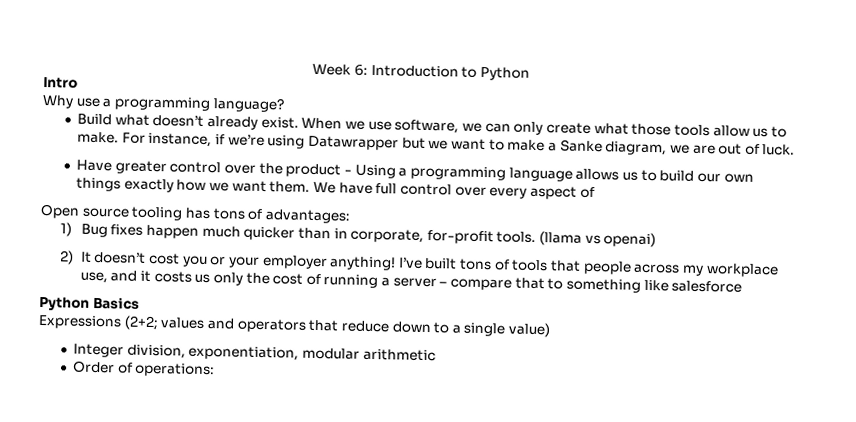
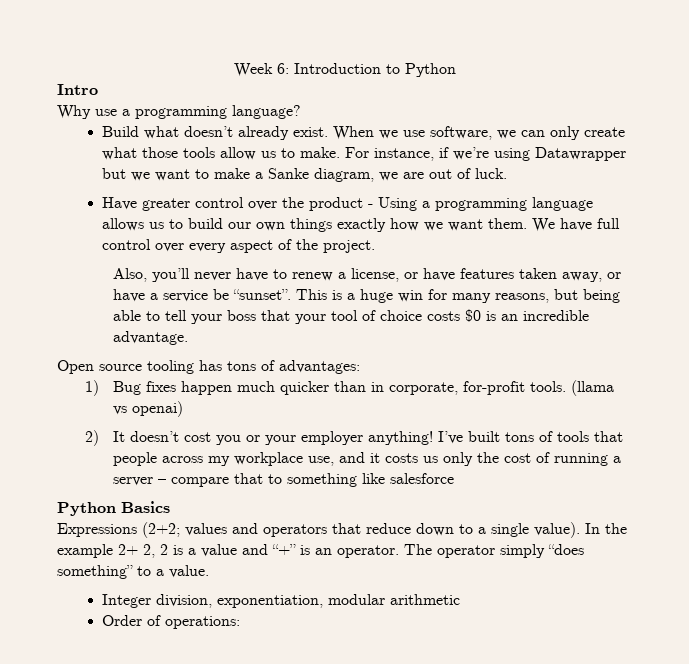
(595, 192) none -> [296,239,376,253] [112,268,621,282] [112,289,620,303] [112,309,589,324] [112,331,188,345] the project. // Also, you’ll never have to renew a license, or have features taken away, or have a service be “sunset”. This is a huge win for many reasons, but being able to tell your boss that your tool of choice costs $0 is an incredible advantage.
[508,322,551,338] value) -> [534,522,627,538] [57,544,584,558] [57,565,209,579] value). In the example 2+ 2, 2 is a value and “+” is an operator. The operator simply “does something” to a value.

